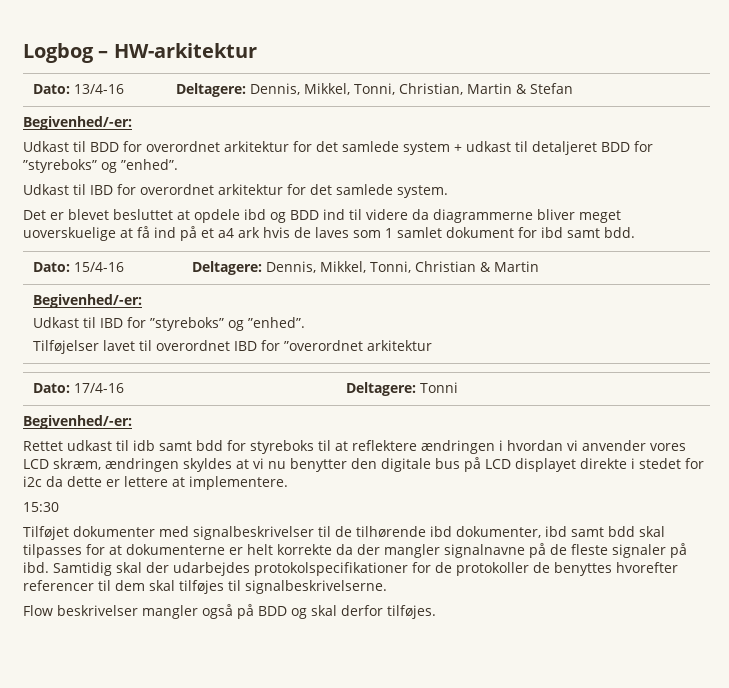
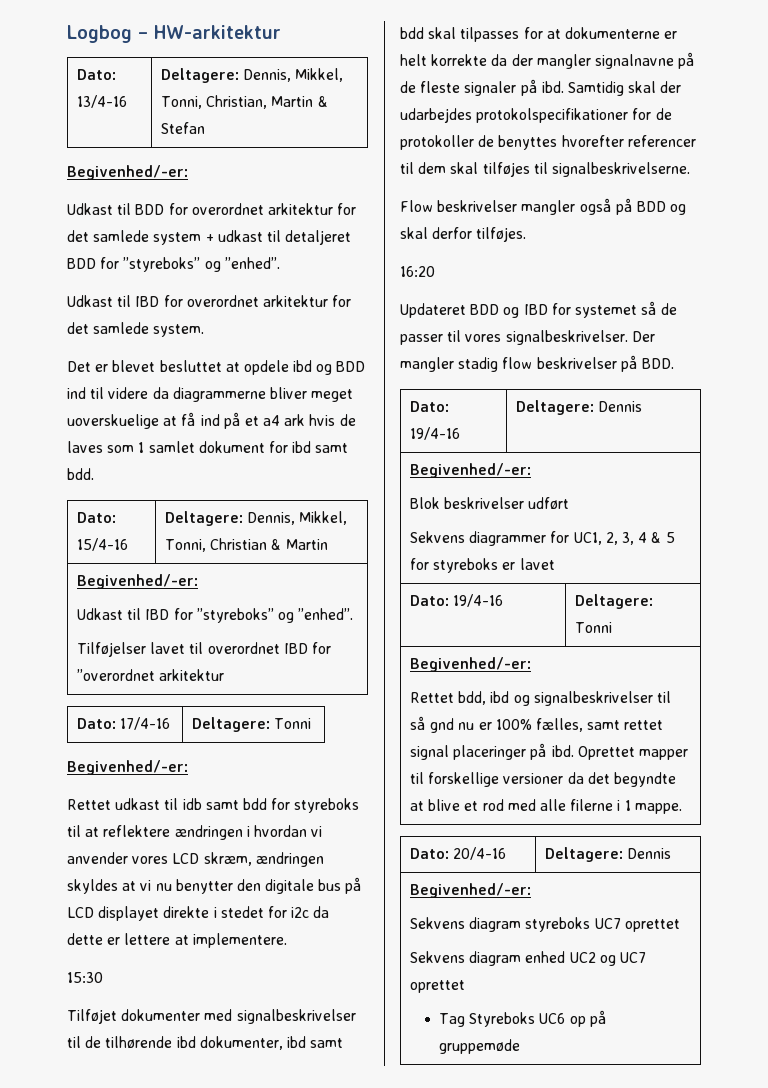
(436, 612) none -> [400,266,435,277] [400,301,678,318] [400,330,655,345] [400,355,674,372] [410,401,450,412] [410,427,461,440] [516,400,643,415] [410,463,532,478] [410,497,570,509] [410,531,675,546] [410,558,555,573] [410,594,504,607] [575,594,654,609] [575,622,613,633] [410,657,532,672] [410,691,672,706] [410,716,664,733] [410,743,689,760] [410,772,677,787] [410,799,682,814] [410,847,507,860] [545,847,672,862] [410,883,532,898] [410,917,680,932] [410,951,647,966] [410,980,466,993] [438,1010,607,1027] [438,1039,520,1054] // 16:20 // Updateret BDD og IBD for systemet så de passer til vores signalbeskrivelser. Der mangler stadig flow beskrivelser på BDD. // Dato: 19/4-16 | Deltagere: Dennis // Begivenhed/-er: // Blok beskrivelser udført // Sekvens diagrammer for UC1, 2, 3, 4 & 5 for styreboks er lavet // Dato: 19/4-16 | Deltagere: Tonni // Begivenhed/-er: // Rettet bdd, ibd og signalbeskrivelser til så gnd nu er 100% fælles, samt rettet signal placeringer på ibd. Oprettet mapper til forskellige versioner da det begyndte at blive et rod med alle filerne i 1 mappe. // Dato: 20/4-16 | Deltagere: Dennis // Begivenhed/-er: // Sekvens diagram styreboks UC7 oprettet // Sekvens diagram enhed UC2 og UC7 oprettet // Tag Styreboks UC6 op på gruppemøde

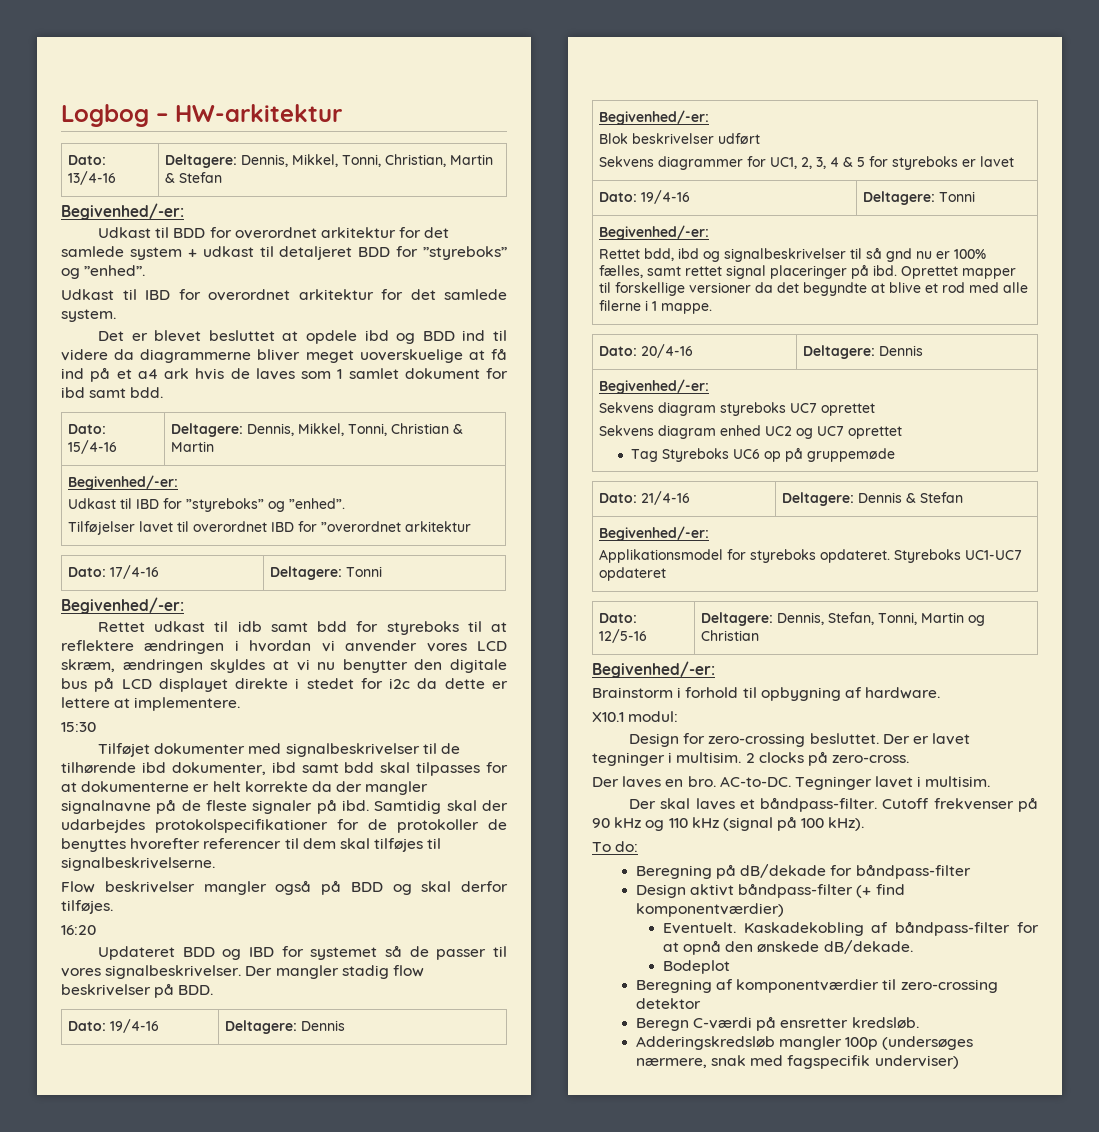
(520, 1046) none -> [599,491,691,505] [782,492,964,506] [599,526,710,541] [599,549,1023,563] [599,567,667,581] [599,613,638,623] [599,629,648,643] [701,612,986,626] [701,630,760,641] [592,661,715,678] [592,687,941,701] [592,711,679,722] [629,733,971,747] [592,751,910,766] [592,776,991,790] [629,797,1038,812] [592,816,865,831] [592,841,639,852] [635,864,971,879] [635,883,905,898] [635,903,784,917] [662,921,1039,936] [662,940,913,955] [662,960,730,974] [635,979,998,993] [635,998,701,1009] [635,1016,919,1031] [635,1036,974,1050] [635,1055,959,1069] // Dato: 21/4-16 | Deltagere: Dennis & Stefan // Begivenhed/-er: // Applikationsmodel for styreboks opdateret. Styreboks UC1-UC7 opdateret // Dato: 12/5-16 | Deltagere: Dennis, Stefan, Tonni, Martin og Christian // Begivenhed/-er: // Brainstorm i forhold til opbygning af hardware. // X10.1 modul: // Design for zero-crossing besluttet. Der er lavet tegninger i multisim. 2 clocks på zero-cross. // Der laves en bro. AC-to-DC. Tegninger lavet i multisim. // Der skal laves et båndpass-filter. Cutoff frekvenser på 90 kHz og 110 kHz (signal på 100 kHz). // To do: // Beregning på dB/dekade for båndpass-filter // Design aktivt båndpass-filter (+ find komponentværdier) // Eventuelt. Kaskadekobling af båndpass-filter for at opnå den ønskede dB/dekade. // Bodeplot // Beregning af komponentværdier til zero-crossing detektor // Beregn C-værdi på ensretter kredsløb. // Adderingskredsløb mangler 100p (undersøges nærmere, snak med fagspecifik underviser)

